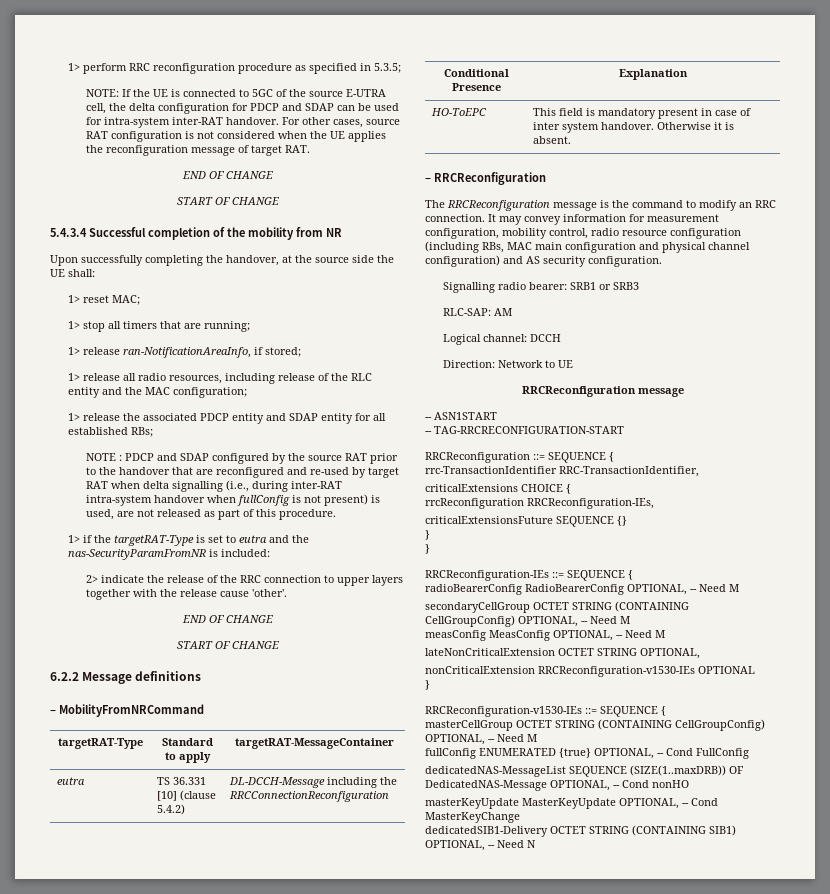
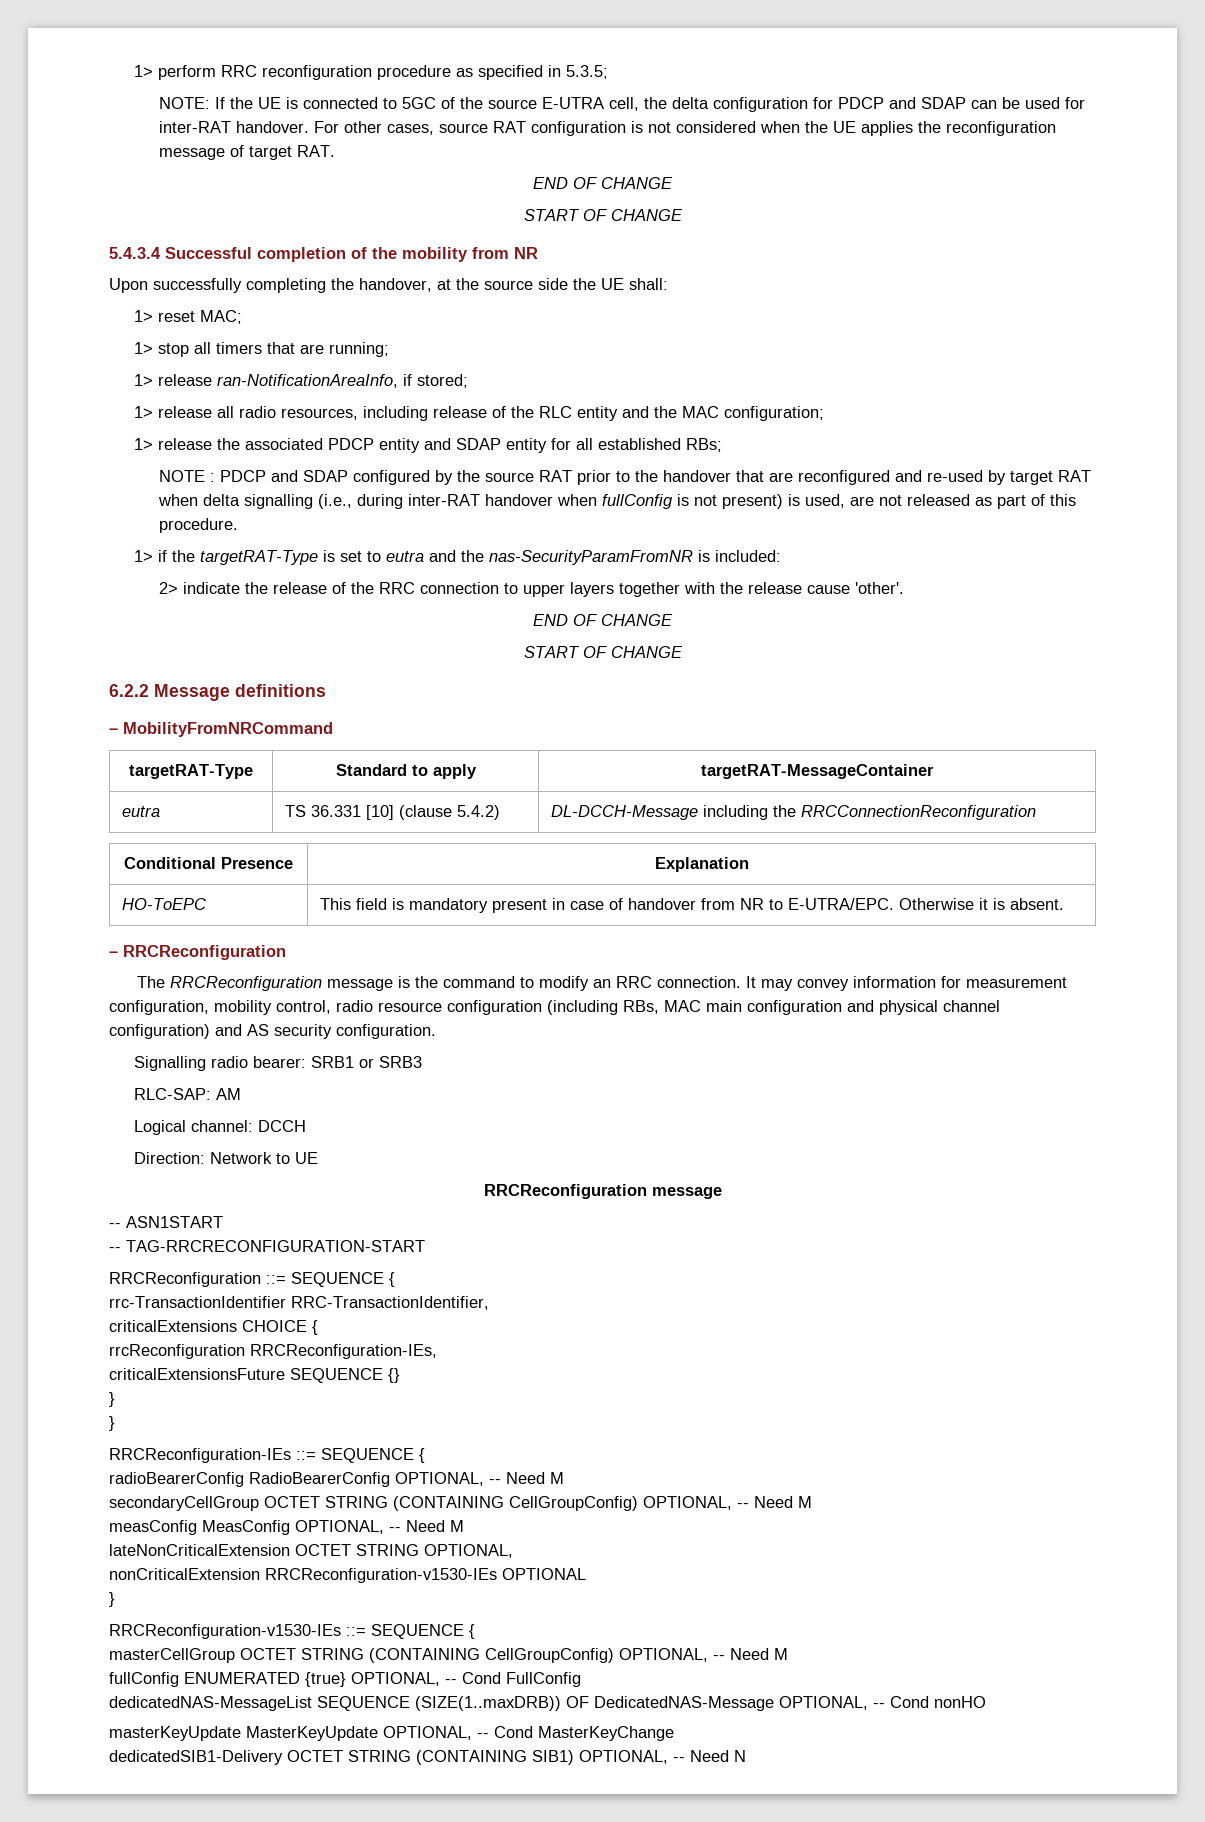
[103,117,170,128] intra-system -> (1085, 103) none
[85,495,152,506] intra-system -> (480, 500) none
[533,122,655,133] inter system handover. -> [628,898,895,910] handover from NR to E-UTRA/EPC.

